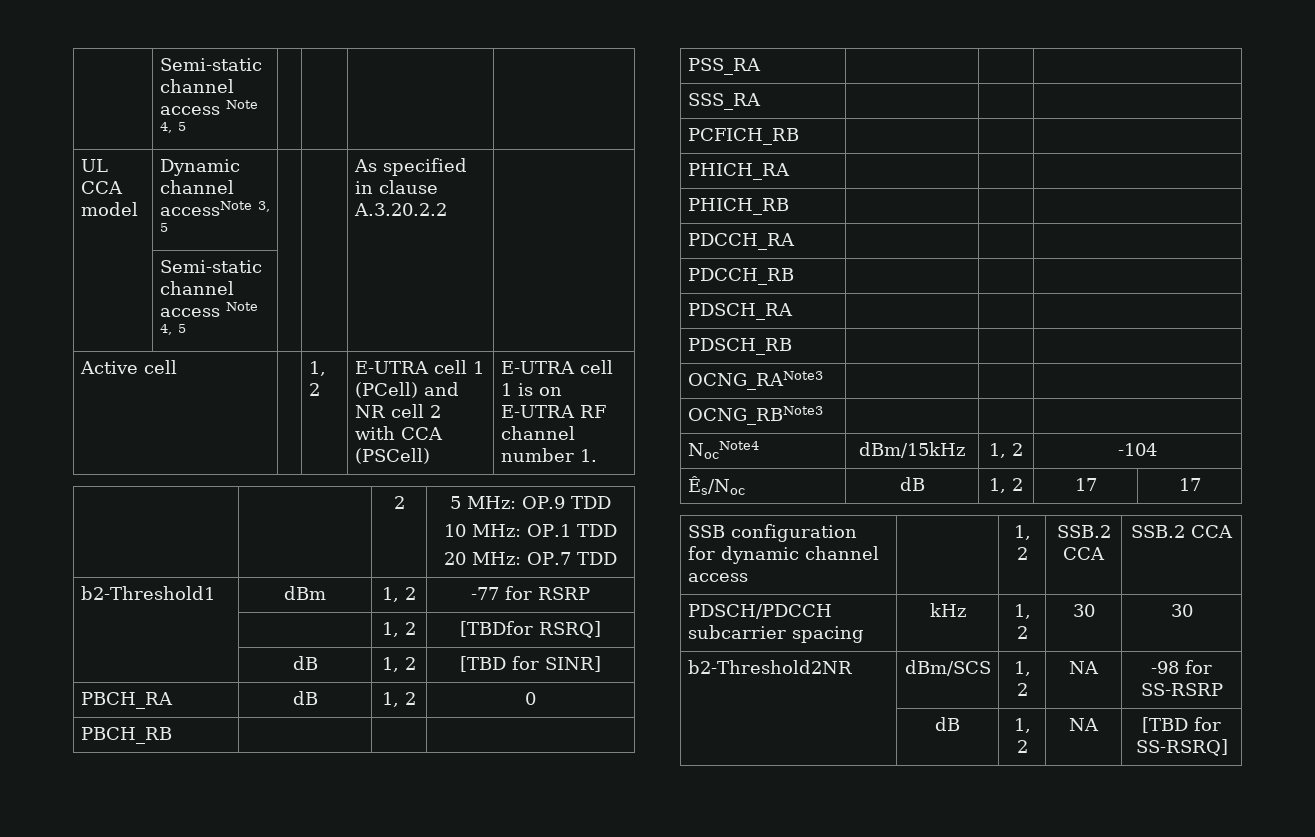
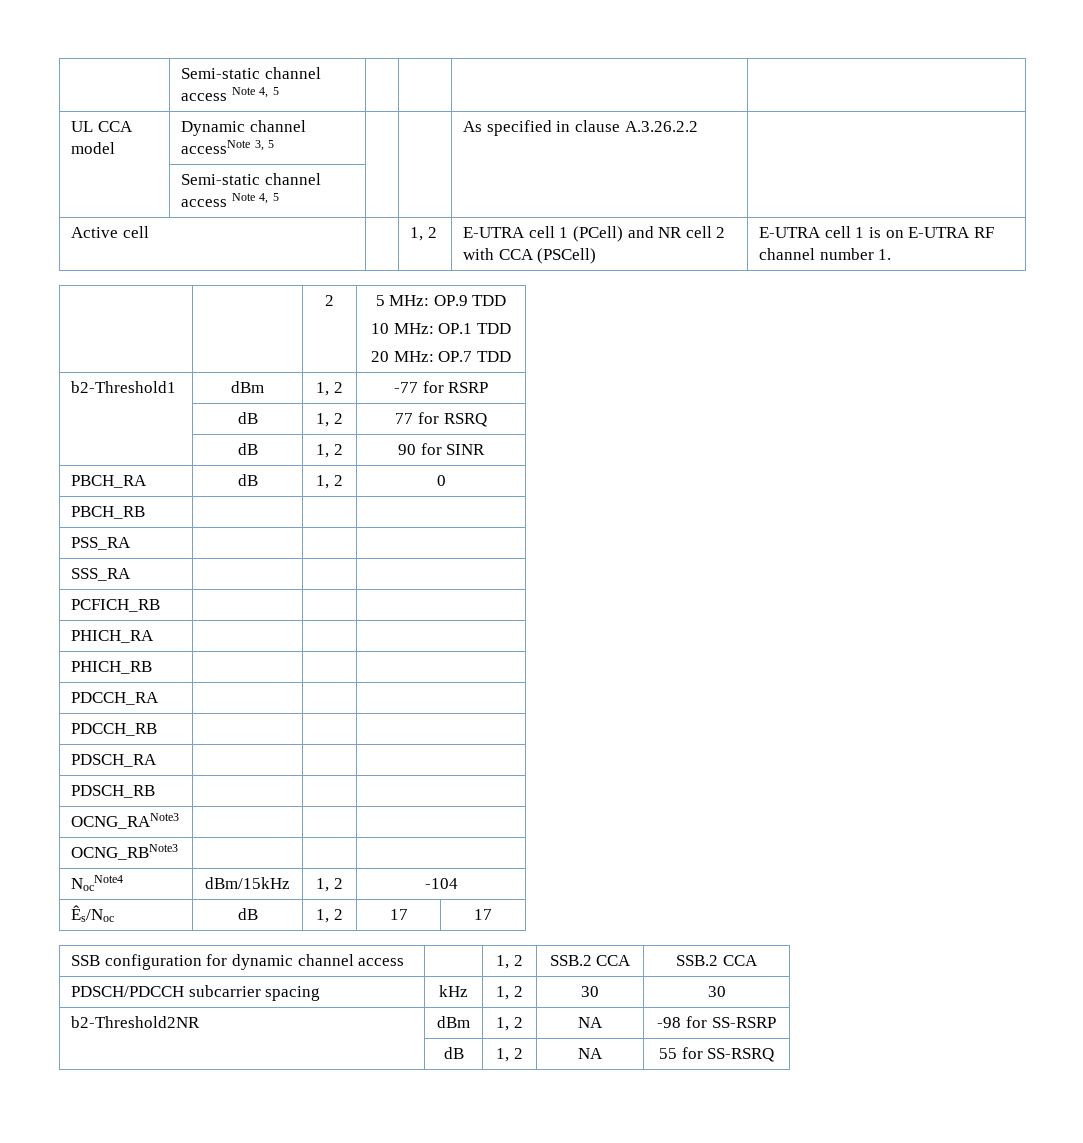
[353,203,447,216] A.3.20.2.2 -> [624,121,698,132] A.3.26.2.2
[382,622,416,637] [460,621,601,638] [292,656,318,670] [382,657,416,672] [460,656,601,672] | 1, 2 | [TBDfor RSRQ] // | dB | 1, 2 | [TBD for SINR] -> [237,412,258,424] [316,413,343,427] [395,412,487,427] [237,443,258,455] [316,444,343,458] [397,443,486,455] dB | 1, 2 | 77 for RSRQ // | dB | 1, 2 | 90 for SINR
[904,660,991,676] dBm/SCS -> [437,1016,470,1028] dBm
[1142,717,1221,733] [1135,739,1228,756] [TBD for SS-RSRQ] -> [658,1047,775,1062] 55 for SS-RSRQ

